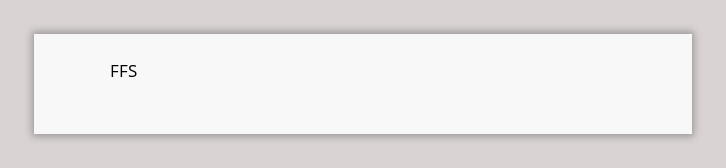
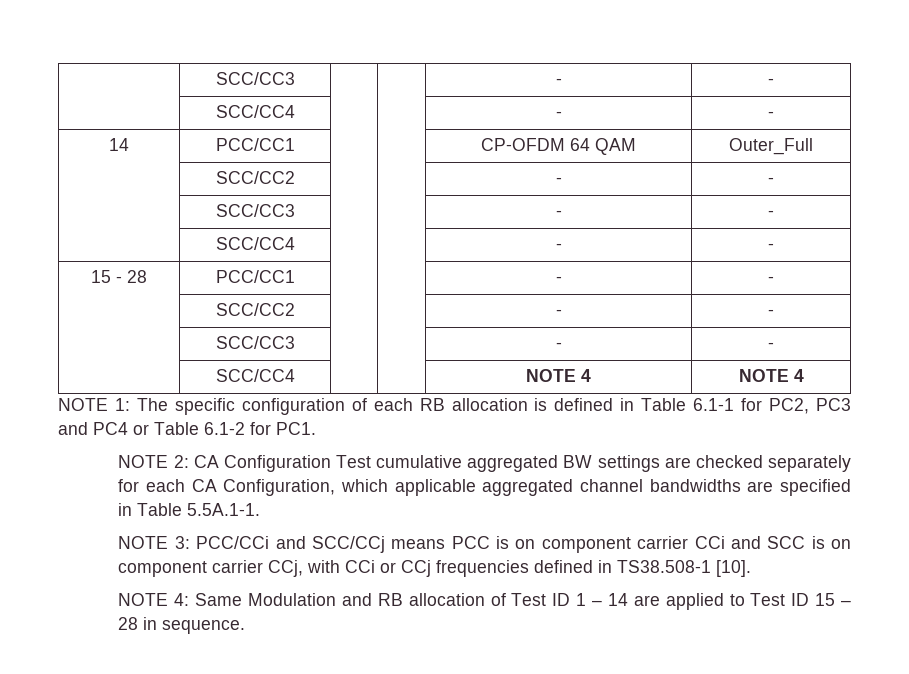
[110,65,137,77] FFS -> [215,72,295,85] [555,78,562,85] [768,78,774,85] [215,105,295,118] [555,111,562,118] [768,111,774,118] [109,138,129,151] [215,138,295,151] [481,138,636,155] [729,138,813,155] [215,171,295,184] [555,177,562,184] [768,177,774,184] [215,204,295,217] [555,210,562,217] [768,210,774,217] [215,237,295,250] [555,243,562,250] [768,243,774,250] [91,270,147,283] [215,270,295,283] [555,276,562,283] [768,276,774,283] [215,303,295,316] [555,309,562,316] [768,309,774,316] [215,336,295,349] [555,342,562,349] [768,342,774,349] [215,369,295,382] [526,369,591,382] [738,369,804,382] [58,398,851,415] [58,422,316,435] [118,455,852,472] [118,479,852,496] [118,503,261,516] [118,536,851,553] [118,560,752,577] [118,593,851,610] [118,617,246,634] | SCC/CC3 | | | - | - // | SCC/CC4 | | | - | - // 14 | PCC/CC1 | | | CP-OFDM 64 QAM | Outer_Full // | SCC/CC2 | | | - | - // | SCC/CC3 | | | - | - // | SCC/CC4 | | | - | - // 15 - 28 | PCC/CC1 | | | - | - // | SCC/CC2 | | | - | - // | SCC/CC3 | | | - | - // | SCC/CC4 | | | NOTE 4 | NOTE 4 // NOTE 1: The specific configuration of each RB allocation is defined in Table 6.1-1 for PC2, PC3 and PC4 or Table 6.1-2 for PC1. // NOTE 2: CA Configuration Test cumulative aggregated BW settings are checked separately for each CA Configuration, which applicable aggregated channel bandwidths are specified in Table 5.5A.1-1. // NOTE 3: PCC/CCi and SCC/CCj means PCC is on component carrier CCi and SCC is on component carrier CCj, with CCi or CCj frequencies defined in TS38.508-1 [10]. // NOTE 4: Same Modulation and RB allocation of Test ID 1 – 14 are applied to Test ID 15 – 28 in sequence.

